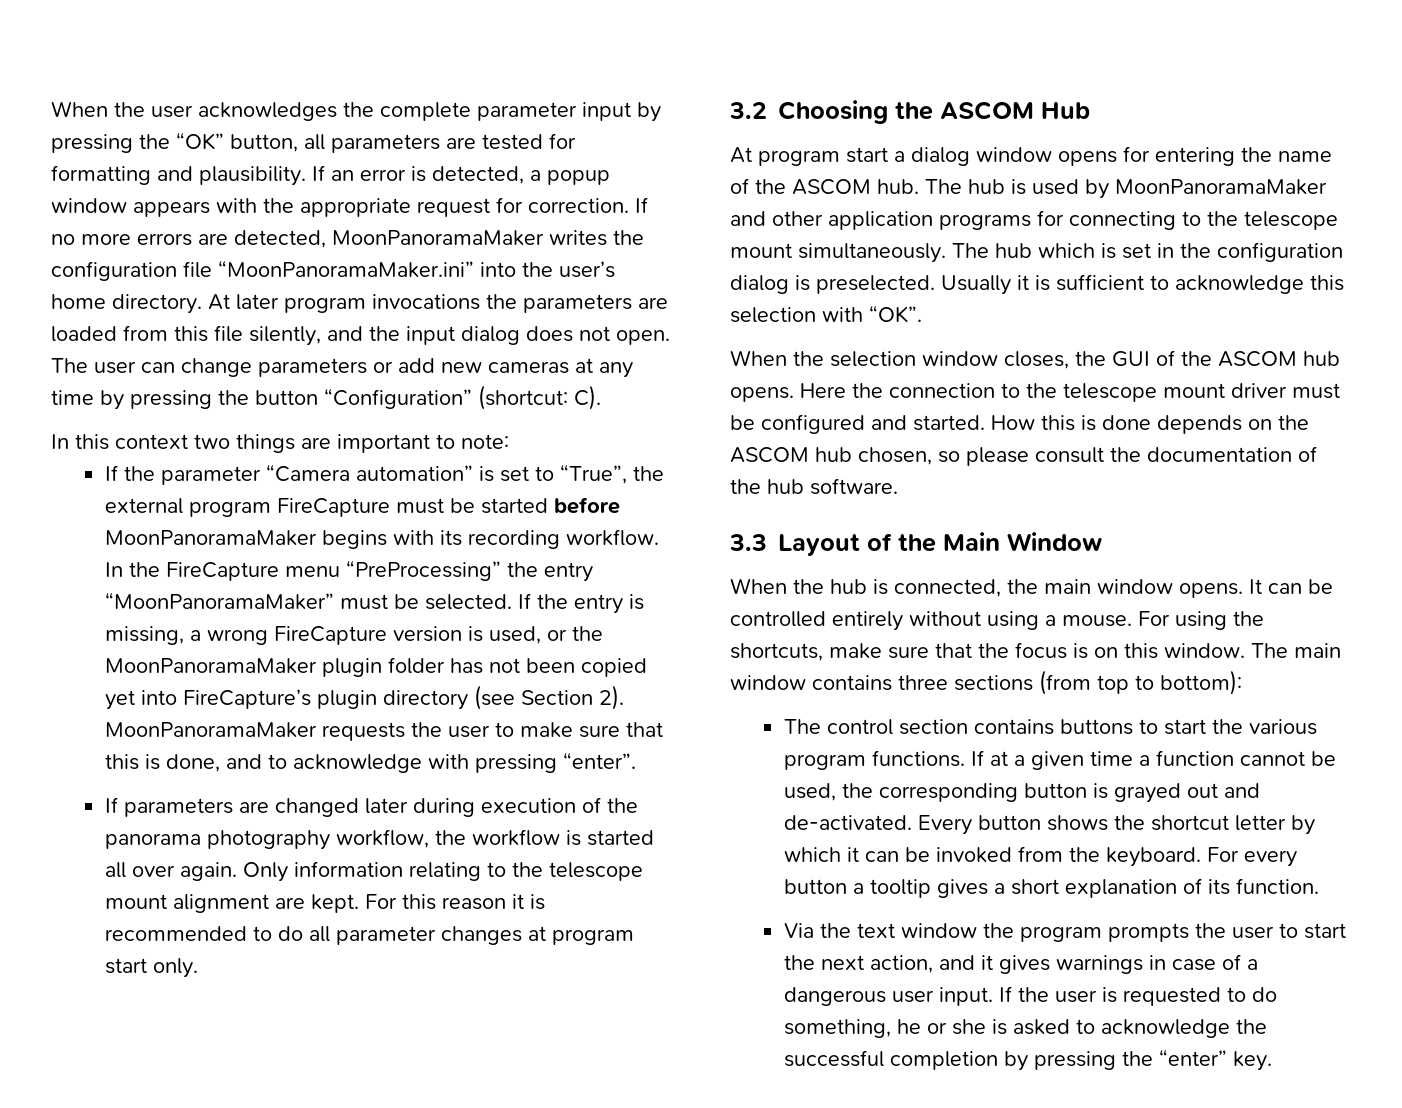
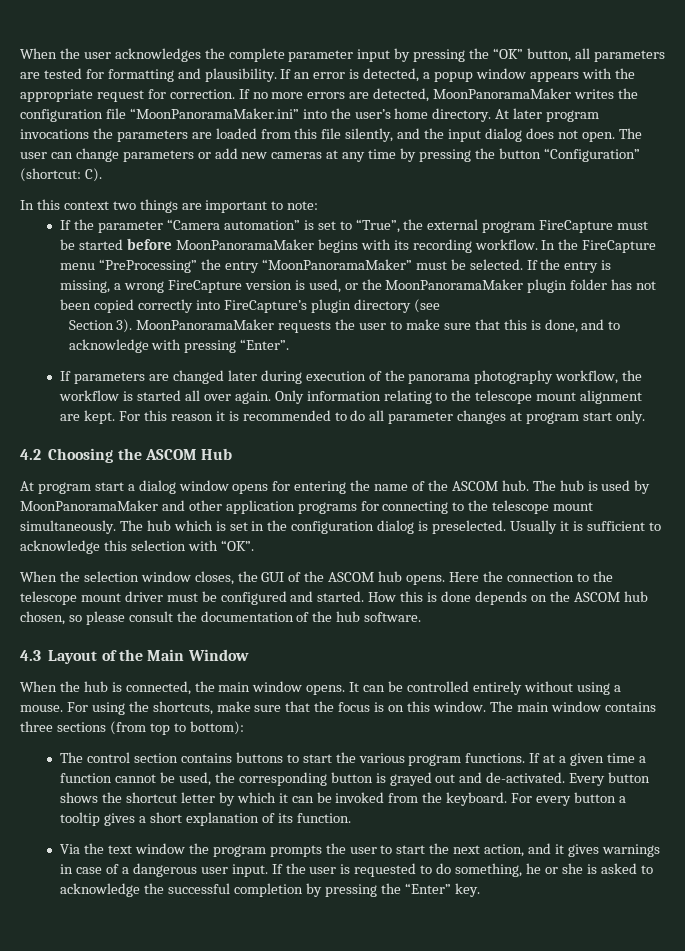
[105,690,136,710] yet -> [138,299,194,313] correctly
[521,685,625,710] Section 2). -> [68,319,133,333] // Section 3).
[563,752,637,769] “enter”. -> [240,339,290,350] “Enter”.
[729,102,767,119] 3.2 -> [20,449,41,460] 4.2
[729,534,767,551] 3.3 -> [20,650,41,661] 4.3
[1159,1049,1228,1066] “enter” -> [404,883,451,894] “Enter”

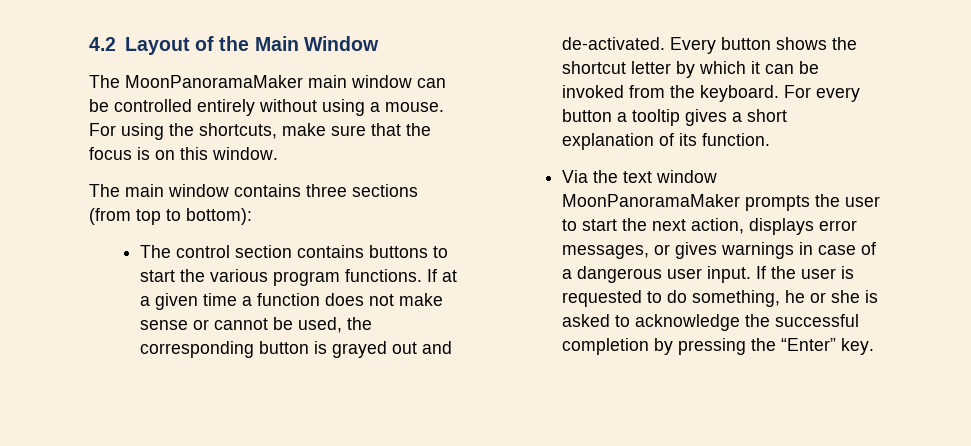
[20,48,665,62] [20,68,635,82] [20,88,638,102] [20,108,600,122] [20,128,642,142] [20,148,640,162] [20,168,102,182] [20,199,319,213] [60,219,649,233] [60,238,657,253] [60,259,612,273] [60,279,657,293] [60,299,440,313] [68,319,621,333] [68,339,290,353] [60,370,643,384] [59,390,643,404] [60,410,645,424] [20,448,233,463] [20,480,651,494] [20,500,594,514] [20,520,661,534] [20,540,254,554] [20,571,613,585] [20,591,648,605] [20,611,422,625] [20,650,41,661] When the user acknowledges the complete parameter input by pressing the “OK” button, all parameters are tested for formatting and plausibility. If an error is detected, a popup window appears with the appropriate request for correction. If no more errors are detected, MoonPanoramaMaker writes the configuration file “MoonPanoramaMaker.ini” into the user’s home directory. At later program invocations the parameters are loaded from this file silently, and the input dialog does not open. The user can change parameters or add new cameras at any time by pressing the button “Configuration” (shortcut: C). // In this context two things are important to note: // If the parameter “Camera automation” is set to “True”, the external program FireCapture must be started before MoonPanoramaMaker begins with its recording workflow. In the FireCapture menu “PreProcessing” the entry “MoonPanoramaMaker” must be selected. If the entry is missing, a wrong FireCapture version is used, or the MoonPanoramaMaker plugin folder has not been copied correctly into FireCapture’s plugin directory (see // Section 3). MoonPanoramaMaker requests the user to make sure that this is done, and to acknowledge with pressing “Enter”. // If parameters are changed later during execution of the panorama photography workflow, the workflow is started all over again. Only information relating to the telescope mount alignment are kept. For this reason it is recommended to do all parameter changes at program start only. // 4.2 Choosing the ASCOM Hub // At program start a dialog window opens for entering the name of the ASCOM hub. The hub is used by MoonPanoramaMaker and other application programs for connecting to the telescope mount simultaneously. The hub which is set in the configuration dialog is preselected. Usually it is sufficient to acknowledge this selection with “OK”. // When the selection window closes, the GUI of the ASCOM hub opens. Here the connection to the telescope mount driver must be configured and started. How this is done depends on the ASCOM hub chosen, so please consult the documentation of the hub software. // 4.3 -> [89,37,116,51] 4.2
[20,681,360,695] When the hub is connected, the main window opens. It -> [89,75,412,88] The MoonPanoramaMaker main window
(486, 706) none -> (278, 153) //
(113, 778) none -> [324,293,443,306] [139,319,209,330] does not make sense or
[188,843,266,857] the program -> [561,194,740,207] MoonPanoramaMaker
[528,843,564,854] and it -> [748,218,857,235] [561,244,670,259] displays error messages, or

